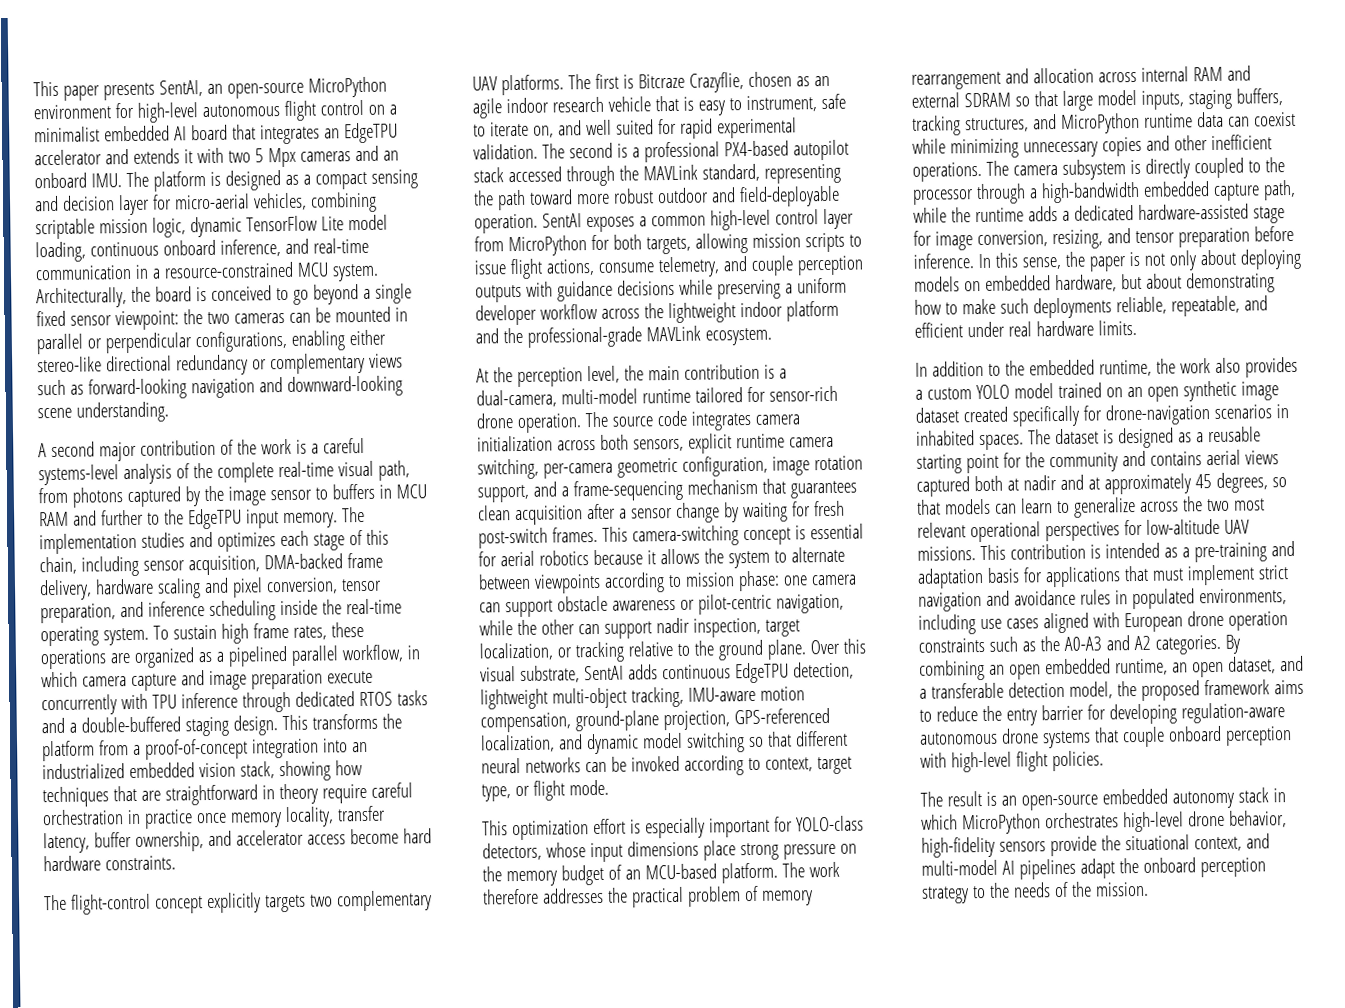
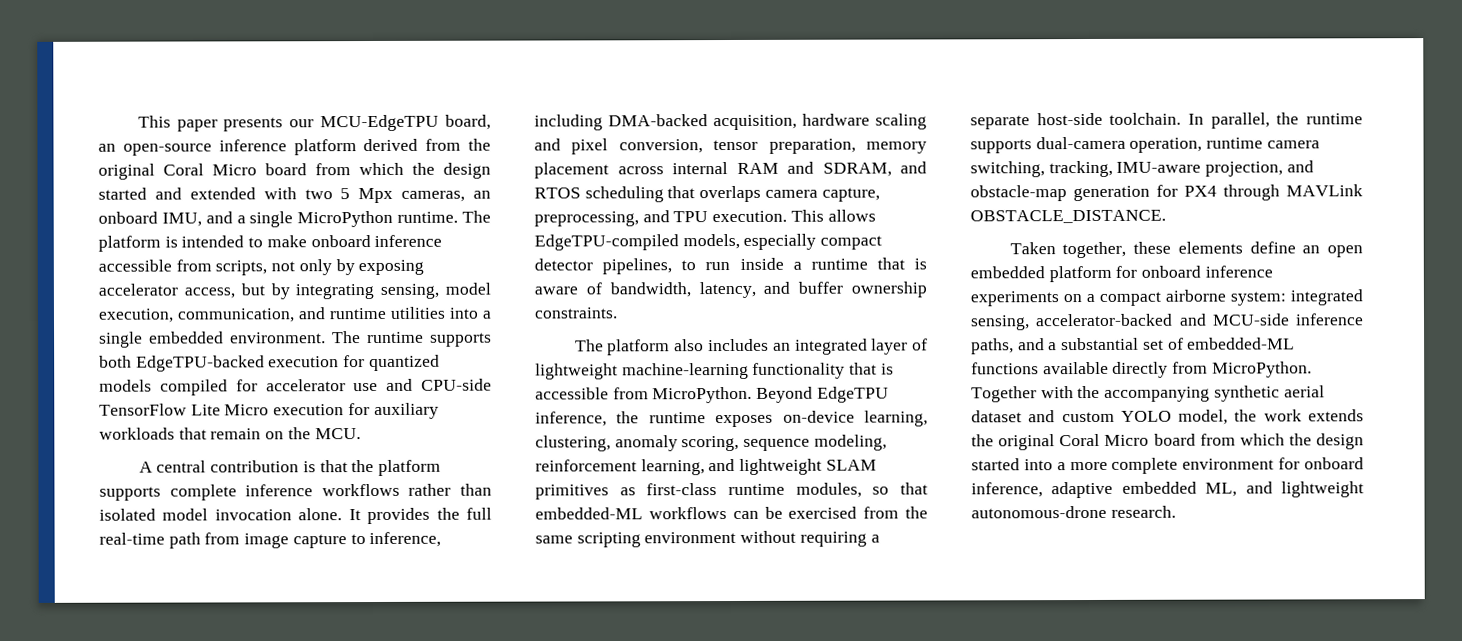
[158,76,387,99] [33,99,397,123] [34,122,398,145] [34,145,399,168] [34,169,418,192] [34,191,377,216] [35,214,388,240] [35,237,369,263] [35,261,379,282] [36,283,412,309] [36,306,408,331] [36,329,386,355] [37,352,403,376] [37,375,403,400] [37,401,169,423] [38,437,365,462] [38,460,410,486] [38,483,427,508] [39,506,365,530] [39,529,389,555] [39,552,383,577] [39,579,92,601] SentAI, an open-source MicroPython environment for high-level autonomous flight control on a minimalist embedded AI board that integrates an EdgeTPU accelerator and extends it with two 5 Mpx cameras and an onboard IMU. The platform is designed as a compact sensing and decision layer for micro-aerial vehicles, combining scriptable mission logic, dynamic TensorFlow Lite model loading, continuous onboard inference, and real-time communication in a resource-constrained MCU system. Architecturally, the board is conceived to go beyond a single fixed sensor viewpoint: the two cameras can be mounted in parallel or perpendicular configurations, enabling either stereo-like directional redundancy or complementary views such as forward-looking navigation and downward-looking scene understanding. // A second major contribution of the work is a careful systems-level analysis of the complete real-time visual path, from photons captured by the image sensor to buffers in MCU RAM and further to the EdgeTPU input memory. The implementation studies and optimizes each stage of this chain, including sensor acquisition, DMA-backed frame delivery, -> [289,114,491,132] [98,138,491,156] [98,162,491,180] [98,187,491,204] [98,210,491,228] [98,234,443,252] [98,259,425,276] [98,282,491,300] [98,306,491,323] [99,331,492,348] [99,354,440,372] [99,378,492,396] [99,402,439,419] [99,427,361,440] [138,459,442,476] [99,483,492,501] [99,507,493,525] [99,531,442,549] [534,114,797,131] our MCU-EdgeTPU board, an open-source inference platform derived from the original Coral Micro board from which the design started and extended with two 5 Mpx cameras, an onboard IMU, and a single MicroPython runtime. The platform is intended to make onboard inference accessible from scripts, not only by exposing accelerator access, but by integrating sensing, model execution, communication, and runtime utilities into a single embedded environment. The runtime supports both EdgeTPU-backed execution for quantized models compiled for accelerator use and CPU-side TensorFlow Lite Micro execution for auxiliary workloads that remain on the MCU. // A central contribution is that the platform supports complete inference workflows rather than isolated model invocation alone. It provides the full real-time path from image capture to inference, including DMA-backed acquisition,
[119,598,402,622] [40,622,364,647] [40,644,420,670] [41,669,373,692] [41,690,428,716] [41,713,402,737] [42,738,368,762] [42,760,363,782] [42,782,413,808] [42,805,386,829] [43,828,432,854] [43,855,176,872] [43,890,432,915] [472,71,830,96] [472,93,846,119] [473,117,797,139] [473,139,849,163] [473,163,841,187] [473,185,840,211] [474,208,854,234] [474,232,862,257] [474,255,864,280] [475,277,847,303] [475,300,839,326] [475,325,772,348] [476,363,787,388] [476,385,838,408] [476,410,800,434] [477,433,834,454] [477,455,863,480] [477,478,857,503] [478,500,845,526] [478,523,864,549] [478,546,845,569] [478,570,857,594] [479,593,844,618] [479,617,800,639] [479,638,866,663] [480,661,854,684] [480,686,805,710] [480,707,830,733] [480,730,848,755] [481,755,852,776] [481,779,609,802] [482,815,864,841] [482,840,857,863] [482,861,840,887] [482,885,813,908] [911,65,1251,90] [911,88,1283,111] [912,111,1296,136] [912,134,1272,159] [912,157,1285,182] [912,179,1296,205] [913,203,1285,224] [913,225,1294,251] [913,248,1302,272] [914,272,1275,294] [914,295,1268,319] [914,319,1137,338] [915,356,1298,378] [915,380,1279,402] [915,404,1289,427] [916,426,1261,451] [916,449,1279,474] [916,472,1287,497] [916,496,1265,518] [917,518,1250,543] [917,540,1295,563] [917,564,1289,589] [918,588,1287,612] [918,610,1288,635] [918,634,1240,655] [919,655,1304,681] [919,679,1304,701] [919,702,1285,726] [919,725,1292,749] [920,750,1104,773] [920,787,1286,811] [921,810,1287,835] [921,833,1270,858] [921,857,1266,880] [921,881,1149,904] and inference scheduling inside the real-time operating system. To sustain high frame rates, these operations are organized as a pipelined parallel workflow, in which camera capture and image preparation execute concurrently with TPU inference through dedicated RTOS tasks and a double-buffered staging design. This transforms the platform from a proof-of-concept integration into an industrialized embedded vision stack, showing how techniques that are straightforward in theory require careful orchestration in practice once memory locality, transfer latency, buffer ownership, and accelerator access become hard hardware constraints. // The flight-control concept explicitly targets two complementary UAV platforms. The first is Bitcraze Crazyflie, chosen as an agile indoor research vehicle that is easy to instrument, safe to iterate on, and well suited for rapid experimental validation. The second is a professional PX4-based autopilot stack accessed through the MAVLink standard, representing the path toward more robust outdoor and field-deployable operation. SentAI exposes a common high-level control layer from MicroPython for both targets, allowing mission scripts to issue flight actions, consume telemetry, and couple perception outputs with guidance decisions while preserving a uniform developer workflow across the lightweight indoor platform and the professional-grade MAVLink ecosystem. // At the perception level, the main contribution is a dual-camera, multi-model runtime tailored for sensor-rich drone operation. The source code integrates camera initialization across both sensors, explicit runtime camera switching, per-camera geometric configuration, image rotation support, and a frame-sequencing mechanism that guarantees clean acquisition after a sensor change by waiting for fresh post-switch frames. This camera-switching concept is essential for aerial robotics because it allows the system to alternate between viewpoints according to mission phase: one camera can support obstacle awareness or pilot-centric navigation, while the other can support nadir inspection, target localization, or tracking relative to the ground plane. Over this visual substrate, SentAI adds continuous EdgeTPU detection, lightweight multi-object tracking, IMU-aware motion compensation, ground-plane projection, GPS-referenced localization, and dynamic model switching so that different neural networks can be invoked according to context, target type, or flight mode. // This optimization effort is especially important for YOLO-class detectors, whose input dimensions place strong pressure on the memory budget of an MCU-based platform. The work therefore addresses the practical problem of memory rearrangement and allocation across internal RAM and external SDRAM so that large model inputs, staging buffers, tracking structures, and MicroPython runtime data can coexist while minimizing unnecessary copies and other inefficient operations. The camera subsystem is directly coupled to the processor through a high-bandwidth embedded capture path, while the runtime adds a dedicated hardware-assisted stage for image conversion, resizing, and tensor preparation before inference. In this sense, the paper is not only about deploying models on embedded hardware, but about demonstrating how to make such deployments reliable, repeatable, and efficient under real hardware limits. // In addition to the embedded runtime, the work also provides a custom YOLO model trained on an open synthetic image dataset created specifically for drone-navigation scenarios in inhabited spaces. The dataset is designed as a reusable starting point for the community and contains aerial views captured both at nadir and at approximately 45 degrees, so that models can learn to generalize across the two most relevant operational perspectives for low-altitude UAV missions. This contribution is intended as a pre-training and adaptation basis for applications that must implement strict navigation and avoidance rules in populated environments, including use cases aligned with European drone operation constraints such as the A0-A3 and A2 categories. By combining an open embedded runtime, an open dataset, and a transferable detection model, the proposed framework aims to reduce the entry barrier for developing regulation-aware autonomous drone systems that couple onboard perception with high-level flight policies. // The result is an open-source embedded autonomy stack in which MicroPython orchestrates high-level drone behavior, high-fidelity sensors provide the situational context, and multi-model AI pipelines adapt the onboard perception strategy to the needs of the mission. -> [866,141,927,154] [534,161,927,179] [534,185,880,203] [534,209,876,227] [534,233,883,251] [534,257,927,275] [534,281,927,299] [534,307,617,319] [574,338,928,356] [535,362,894,380] [535,386,889,404] [535,410,928,428] [535,434,887,452] [535,458,877,476] [535,482,928,500] [535,506,928,520] [535,530,880,548] [970,112,1363,130] [970,136,1320,154] [970,160,1314,178] [970,184,1363,202] [970,209,1166,224] [1009,241,1363,259] [970,265,1273,283] [970,289,1363,307] [970,313,1364,331] [971,337,1296,355] [971,361,1312,378] [971,385,1325,403] [971,409,1364,425] [971,433,1364,451] [971,457,1364,474] [971,481,1364,499] [971,505,1176,519] memory placement across internal RAM and SDRAM, and RTOS scheduling that overlaps camera capture, preprocessing, and TPU execution. This allows EdgeTPU-compiled models, especially compact detector pipelines, to run inside a runtime that is aware of bandwidth, latency, and buffer ownership constraints. // The platform also includes an integrated layer of lightweight machine-learning functionality that is accessible from MicroPython. Beyond EdgeTPU inference, the runtime exposes on-device learning, clustering, anomaly scoring, sequence modeling, reinforcement learning, and lightweight SLAM primitives as first-class runtime modules, so that embedded-ML workflows can be exercised from the same scripting environment without requiring a separate host-side toolchain. In parallel, the runtime supports dual-camera operation, runtime camera switching, tracking, IMU-aware projection, and obstacle-map generation for PX4 through MAVLink OBSTACLE_DISTANCE. // Taken together, these elements define an open embedded platform for onboard inference experiments on a compact airborne system: integrated sensing, accelerator-backed and MCU-side inference paths, and a substantial set of embedded-ML functions available directly from MicroPython. Together with the accompanying synthetic aerial dataset and custom YOLO model, the work extends the original Coral Micro board from which the design started into a more complete environment for onboard inference, adaptive embedded ML, and lightweight autonomous-drone research.

